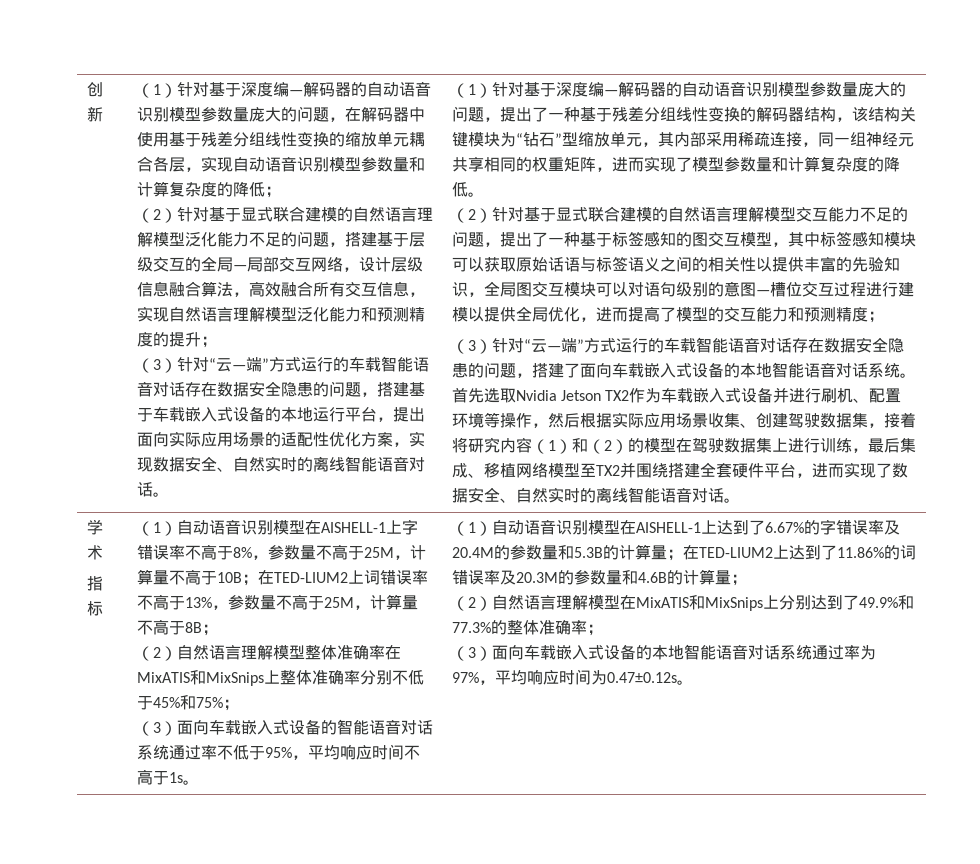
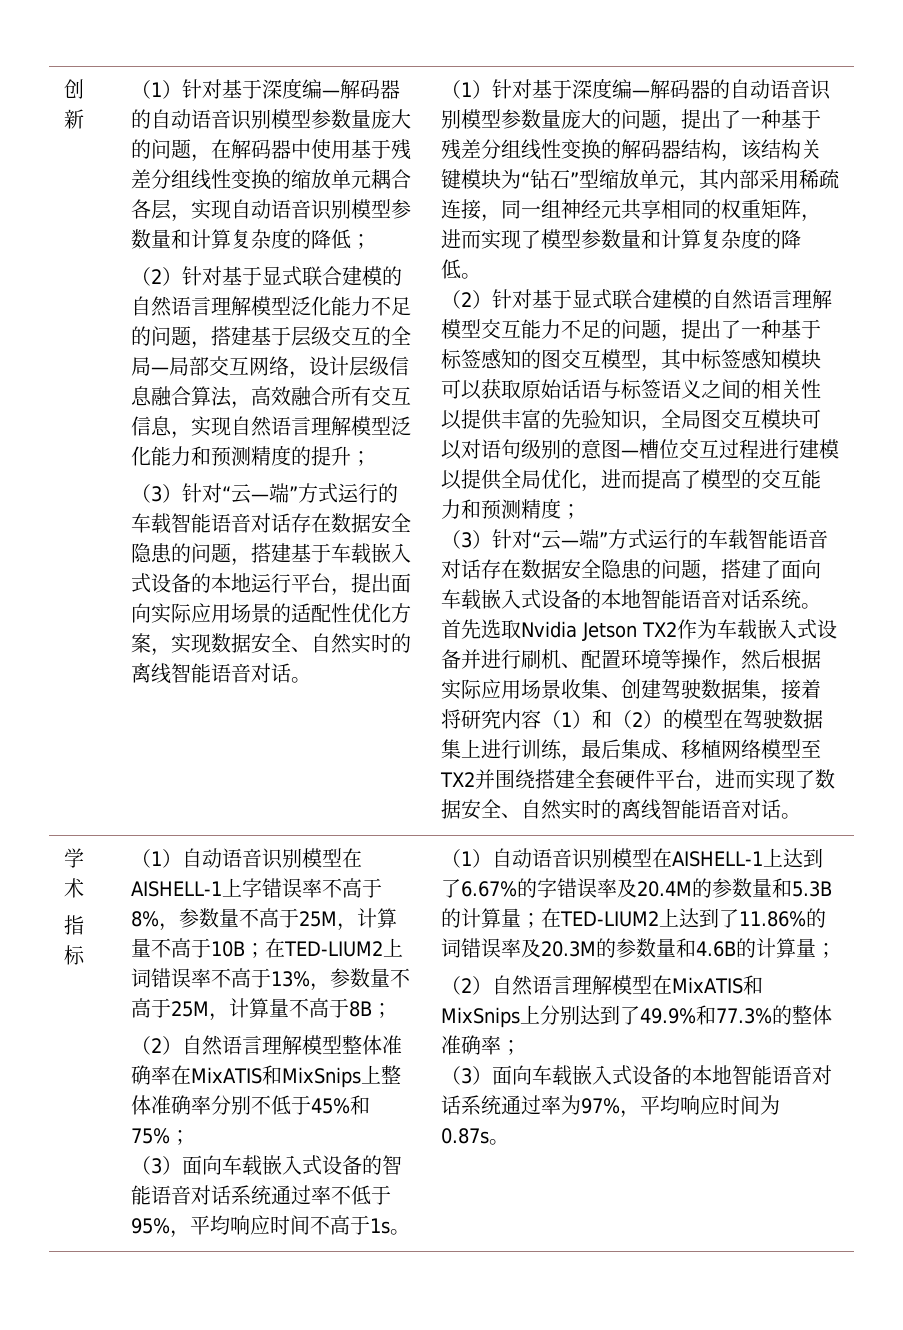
[606,672,677,683] 0.47±0.12s -> [440,1128,489,1144] 0.87s

